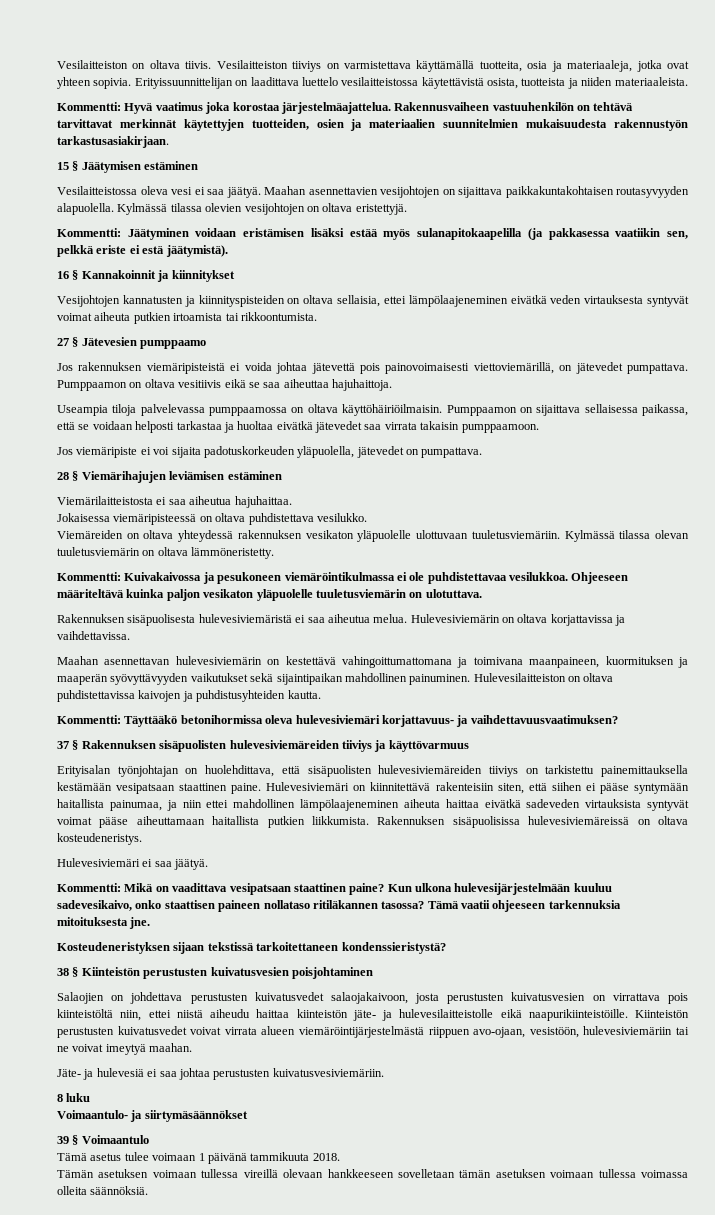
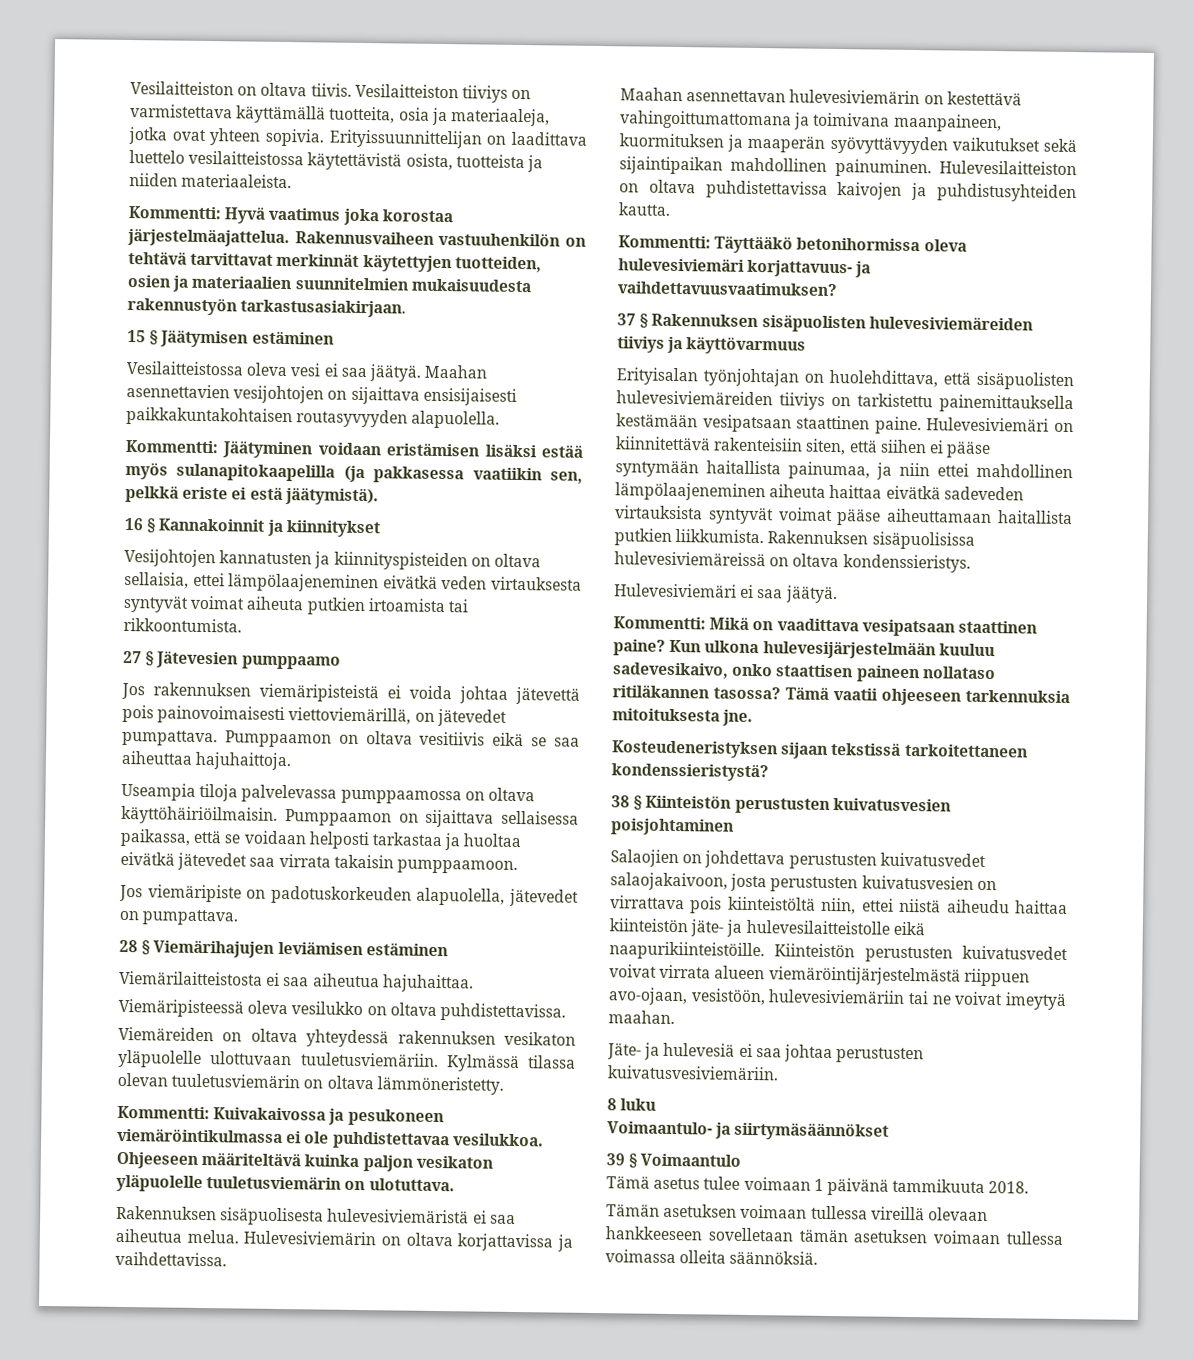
(502, 192) none -> [422,387,517,406] ensisijaisesti
[117,203,407,215] Kylmässä tilassa olevien vesijohtojen on oltava eristettyjä. -> (501, 419) none
[140,446,355,458] ei voi sijaita padotuskorkeuden yläpuolella, -> [246,885,506,906] on padotuskorkeuden alapuolella,
[57,513,367,525] Jokaisessa viemäripisteessä on oltava puhdistettava vesilukko. -> [118,998,566,1022] Viemäripisteessä oleva vesilukko on oltava puhdistettavissa.
[57,833,142,845] kosteudeneristys. -> [842,554,971,573] kondenssieristys.

